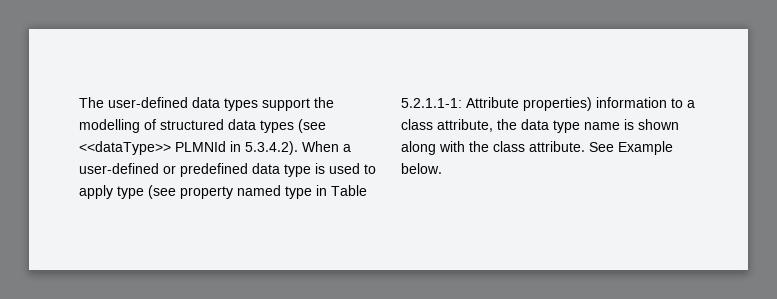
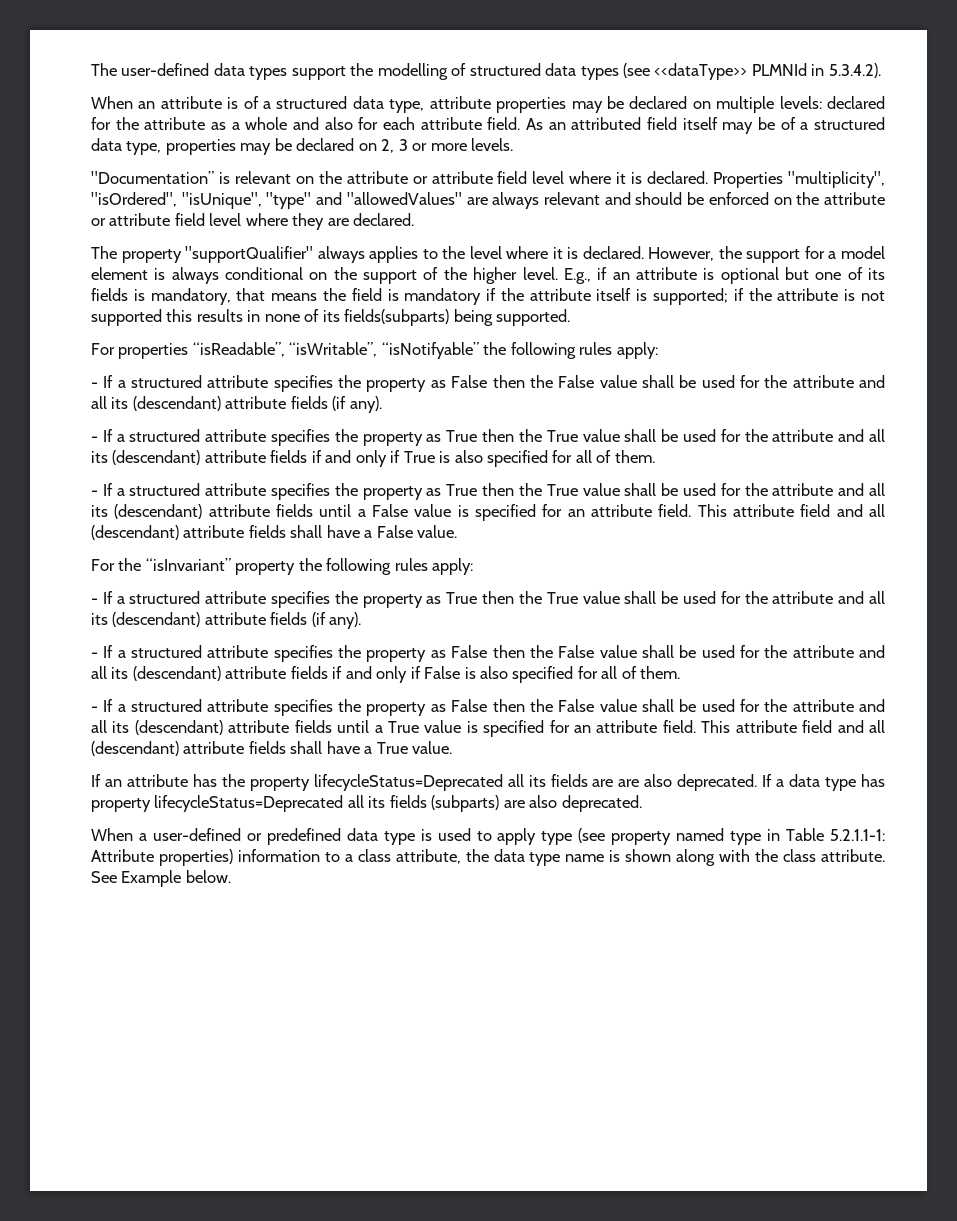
(298, 148) none -> [91,96,885,113] [91,117,885,134] [91,138,514,155] [91,171,886,188] [91,192,885,209] [91,213,415,230] [91,246,885,263] [91,267,886,284] [91,288,885,305] [91,309,571,326] [91,342,658,359] [91,375,885,392] [91,396,382,413] [91,429,886,446] [91,450,655,467] [91,483,886,500] [91,504,886,521] [91,525,458,540] [91,558,474,575] [91,591,886,608] [91,612,362,629] [91,645,885,662] [91,666,681,683] [91,699,885,716] [91,720,886,737] [91,741,453,756] [91,774,886,791] [91,795,642,812] // When an attribute is of a structured data type, attribute properties may be declared on multiple levels: declared for the attribute as a whole and also for each attribute field. As an attributed field itself may be of a structured data type, properties may be declared on 2, 3 or more levels. // "Documentation” is relevant on the attribute or attribute field level where it is declared. Properties "multiplicity", "isOrdered", "isUnique", "type" and "allowedValues" are always relevant and should be enforced on the attribute or attribute field level where they are declared. // The property "supportQualifier" always applies to the level where it is declared. However, the support for a model element is always conditional on the support of the higher level. E.g., if an attribute is optional but one of its fields is mandatory, that means the field is mandatory if the attribute itself is supported; if the attribute is not supported this results in none of its fields(subparts) being supported. // For properties “isReadable”, “isWritable”, “isNotifyable” the following rules apply: // - If a structured attribute specifies the property as False then the False value shall be used for the attribute and all its (descendant) attribute fields (if any). // - If a structured attribute specifies the property as True then the True value shall be used for the attribute and all its (descendant) attribute fields if and only if True is also specified for all of them. // - If a structured attribute specifies the property as True then the True value shall be used for the attribute and all its (descendant) attribute fields until a False value is specified for an attribute field. This attribute field and all (descendant) attribute fields shall have a False value. // For the “isInvariant” property the following rules apply: // - If a structured attribute specifies the property as True then the True value shall be used for the attribute and all its (descendant) attribute fields (if any). // - If a structured attribute specifies the property as False then the False value shall be used for the attribute and all its (descendant) attribute fields if and only if False is also specified for all of them. // - If a structured attribute specifies the property as False then the False value shall be used for the attribute and all its (descendant) attribute fields until a True value is specified for an attribute field. This attribute field and all (descendant) attribute fields shall have a True value. // If an attribute has the property lifecycleStatus=Deprecated all its fields are are also deprecated. If a data type has property lifecycleStatus=Deprecated all its fields (subparts) are also deprecated. //

